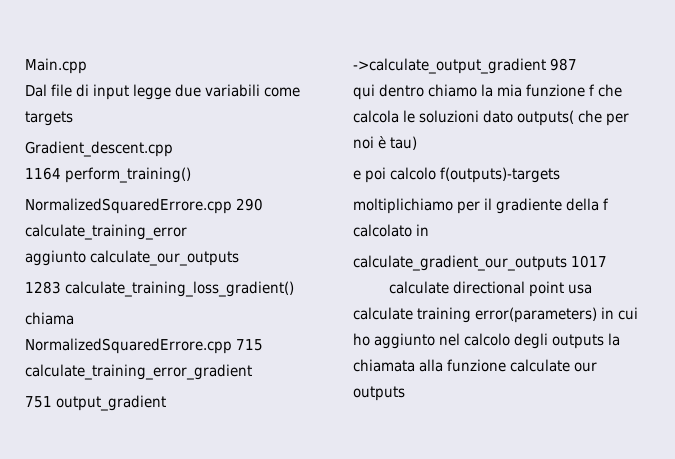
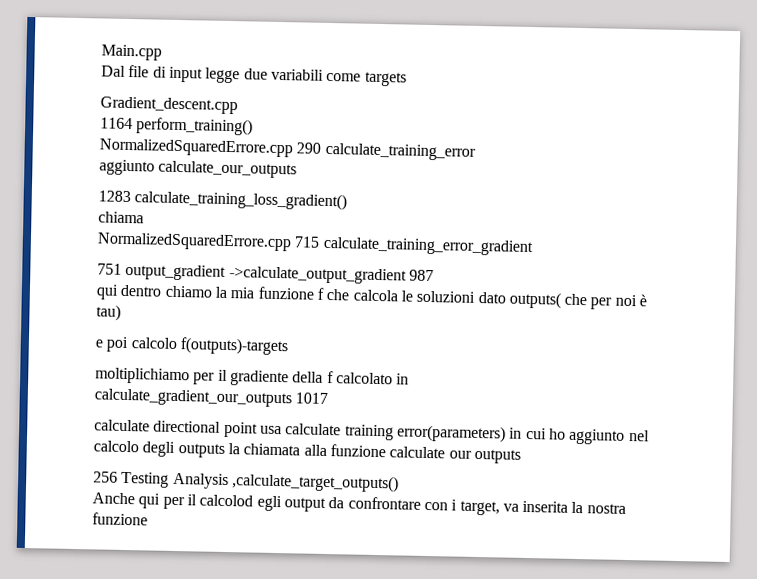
(405, 393) none -> [93,471,399,493] [92,492,626,516] [92,512,148,526] // 256 Testing Analysis ,calculate_target_outputs() // Anche qui per il calcolod egli output da confrontare con i target, va inserita la nostra funzione

